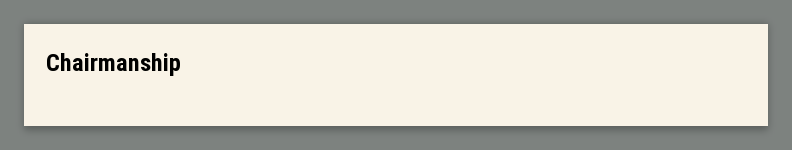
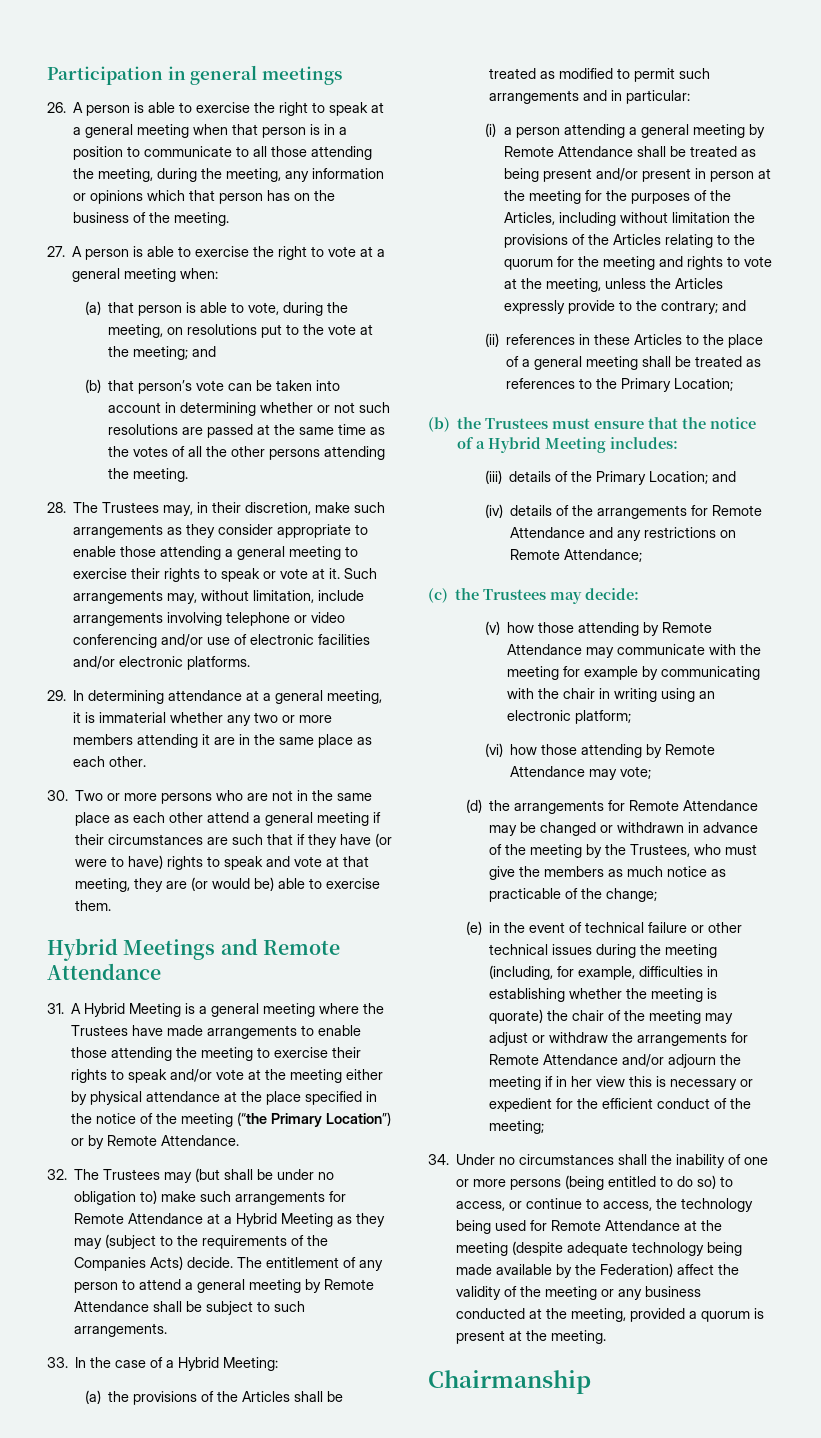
(46, 64) none -> [47,65,342,85] [47,102,385,116] [73,124,348,138] [73,146,373,160] [73,168,385,182] [73,190,336,204] [73,212,230,226] [47,246,386,260] [72,268,219,282] [84,301,349,316] [108,324,374,338] [108,346,217,360] [84,379,341,394] [108,402,391,416] [108,424,386,438] [108,446,386,460] [108,468,189,482] [47,502,386,516] [73,524,369,538] [73,546,359,560] [73,568,378,582] [73,590,365,604] [73,612,346,626] [73,634,371,648] [73,656,251,670] [47,690,383,704] [73,712,333,726] [73,734,373,748] [73,756,147,767] [47,790,373,804] [75,812,382,826] [75,833,393,848] [75,855,370,870] [75,877,381,892] [75,900,112,911] [47,938,340,961] [47,963,161,980] [47,1003,385,1017] [71,1025,362,1039] [71,1047,362,1061] [71,1069,384,1083] [71,1091,378,1105] [71,1112,392,1127] [71,1135,240,1149] [47,1168,335,1183] [74,1190,347,1205] [74,1213,386,1227] [74,1234,329,1249] [74,1256,384,1271] [74,1279,375,1293] [74,1301,306,1315] [74,1323,168,1337] [47,1357,279,1371] [84,1390,344,1405] [489,68,711,82] [489,90,691,104] [484,123,765,138] [503,146,756,157] [503,168,771,182] [503,190,731,204] [503,212,755,226] [503,234,755,248] [503,256,772,270] [503,278,723,292] [503,300,746,314] [484,333,763,348] [505,356,761,370] [505,378,733,392] [428,417,757,432] [457,437,679,453] [484,470,736,485] [484,504,762,519] [509,527,736,541] [509,549,642,562] [428,588,640,604] [484,621,712,636] [506,644,761,658] [506,666,760,680] [506,688,715,702] [506,710,631,724] [484,743,715,758] [509,766,651,780] [465,799,759,814] [489,822,759,836] [489,844,758,858] [489,866,727,880] [489,888,658,902] [465,921,743,935] [489,944,718,958] [489,965,719,980] [489,988,718,1002] [489,1009,734,1024] [489,1032,749,1046] [489,1054,742,1068] [489,1076,754,1090] [489,1098,752,1112] [489,1120,545,1134] [428,1154,769,1168] [456,1175,734,1190] [456,1198,754,1212] [456,1220,723,1234] [456,1241,743,1256] [456,1263,740,1278] [456,1286,702,1300] [456,1308,765,1322] [456,1330,607,1344] Participation in general meetings // 26. A person is able to exercise the right to speak at a general meeting when that person is in a position to communicate to all those attending the meeting, during the meeting, any information or opinions which that person has on the business of the meeting. // 27. A person is able to exercise the right to vote at a general meeting when: // (a) that person is able to vote, during the meeting, on resolutions put to the vote at the meeting; and // (b) that person’s vote can be taken into account in determining whether or not such resolutions are passed at the same time as the votes of all the other persons attending the meeting. // 28. The Trustees may, in their discretion, make such arrangements as they consider appropriate to enable those attending a general meeting to exercise their rights to speak or vote at it. Such arrangements may, without limitation, include arrangements involving telephone or video conferencing and/or use of electronic facilities and/or electronic platforms. // 29. In determining attendance at a general meeting, it is immaterial whether any two or more members attending it are in the same place as each other. // 30. Two or more persons who are not in the same place as each other attend a general meeting if their circumstances are such that if they have (or were to have) rights to speak and vote at that meeting, they are (or would be) able to exercise them. // Hybrid Meetings and Remote Attendance // 31. A Hybrid Meeting is a general meeting where the Trustees have made arrangements to enable those attending the meeting to exercise their rights to speak and/or vote at the meeting either by physical attendance at the place specified in the notice of the meeting (“the Primary Location”) or by Remote Attendance. // 32. The Trustees may (but shall be under no obligation to) make such arrangements for Remote Attendance at a Hybrid Meeting as they may (subject to the requirements of the Companies Acts) decide. The entitlement of any person to attend a general meeting by Remote Attendance shall be subject to such arrangements. // 33. In the case of a Hybrid Meeting: // (a) the provisions of the Articles shall be treated as modified to permit such arrangements and in particular: // (i) a person attending a general meeting by Remote Attendance shall be treated as being present and/or present in person at the meeting for the purposes of the Articles, including without limitation the provisions of the Articles relating to the quorum for the meeting and rights to vote at the meeting, unless the Articles expressly provide to the contrary; and // (ii) references in these Articles to the place of a general meeting shall be treated as references to the Primary Location; // (b) the Trustees must ensure that the notice of a Hybrid Meeting includes: // (iii) details of the Primary Location; and // (iv) details of the arrangements for Remote Attendance and any restrictions on Remote Attendance; // (c) the Trustees may decide: // (v) how those attending by Remote Attendance may communicate with the meeting for example by communicating with the chair in writing using an electronic platform; // (vi) how those attending by Remote Attendance may vote; // (d) the arrangements for Remote Attendance may be changed or withdrawn in advance of the meeting by the Trustees, who must give the members as much notice as practicable of the change; // (e) in the event of technical failure or other technical issues during the meeting (including, for example, difficulties in establishing whether the meeting is quorate) the chair of the meeting may adjust or withdraw the arrangements for Remote Attendance and/or adjourn the meeting if in her view this is necessary or expedient for the efficient conduct of the meeting; // 34. Under no circumstances shall the inability of one or more persons (being entitled to do so) to access, or continue to access, the technology being used for Remote Attendance at the meeting (despite adequate technology being made available by the Federation) affect the validity of the meeting or any business conducted at the meeting, provided a quorum is present at the meeting. //

